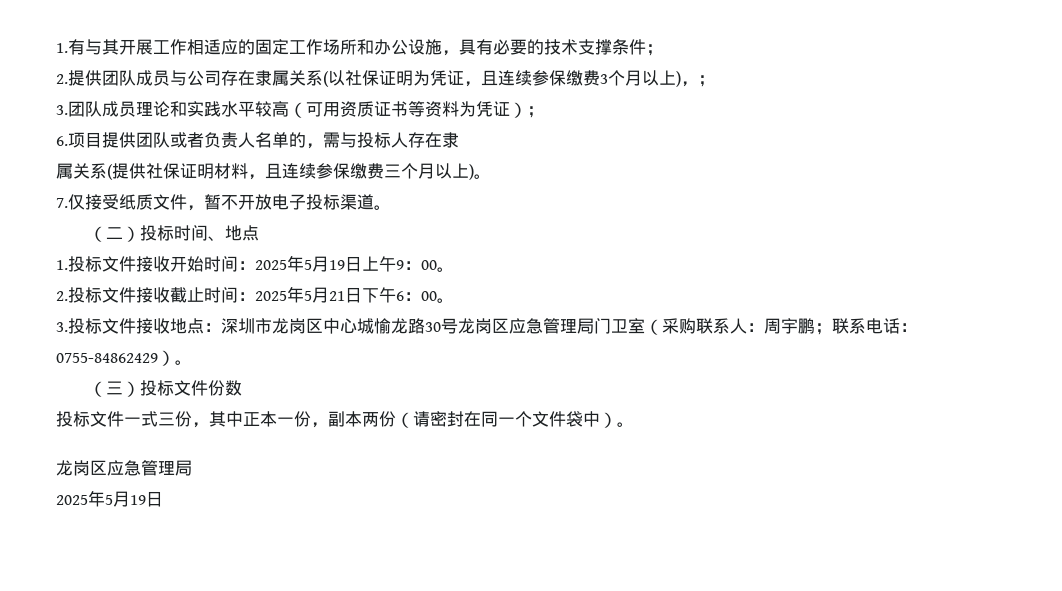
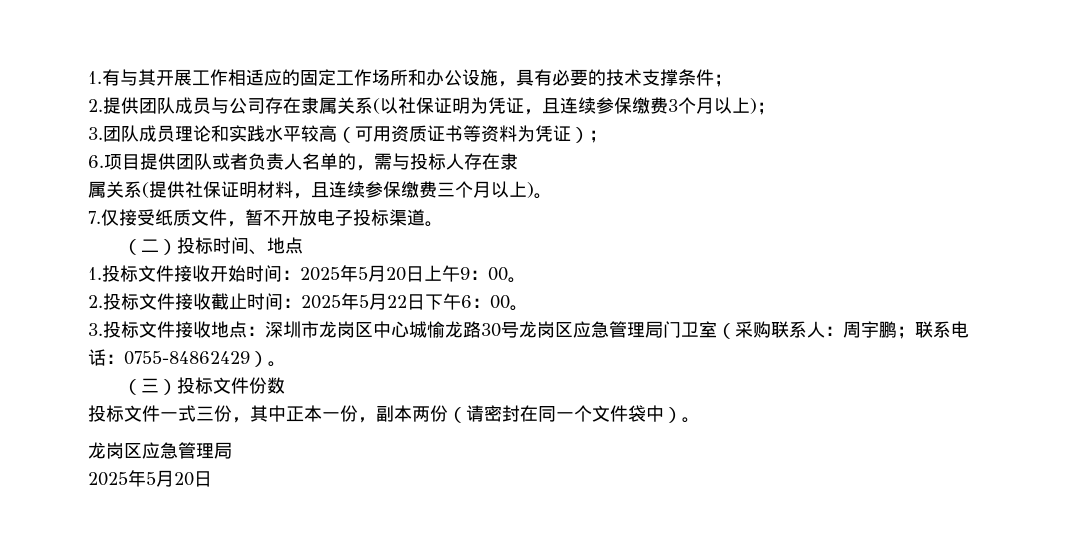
[681,81,698,87] ， -> (757, 106) none
[329,260,345,270] 19 -> [386,267,406,281] 20
[329,291,345,301] 21 -> [387,295,407,308] 22
[130,495,146,505] 19 -> [174,472,194,486] 20

